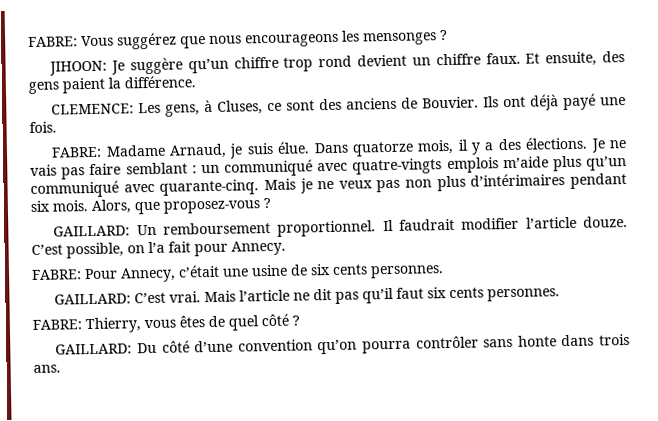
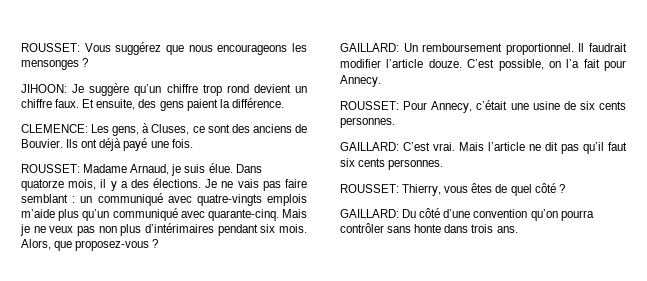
[28,36,78,48] FABRE: -> [21,43,80,52] ROUSSET:
[51,146,103,158] FABRE: -> [21,164,80,173] ROUSSET:
[31,269,82,280] FABRE: -> [340,101,399,110] ROUSSET:
[32,319,82,330] FABRE: -> [340,184,399,193] ROUSSET:

